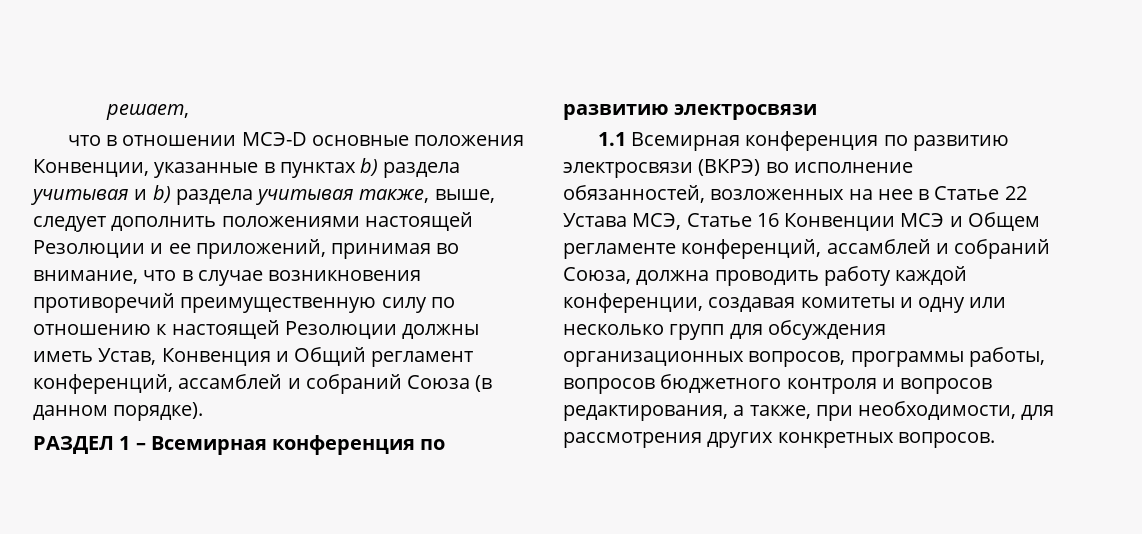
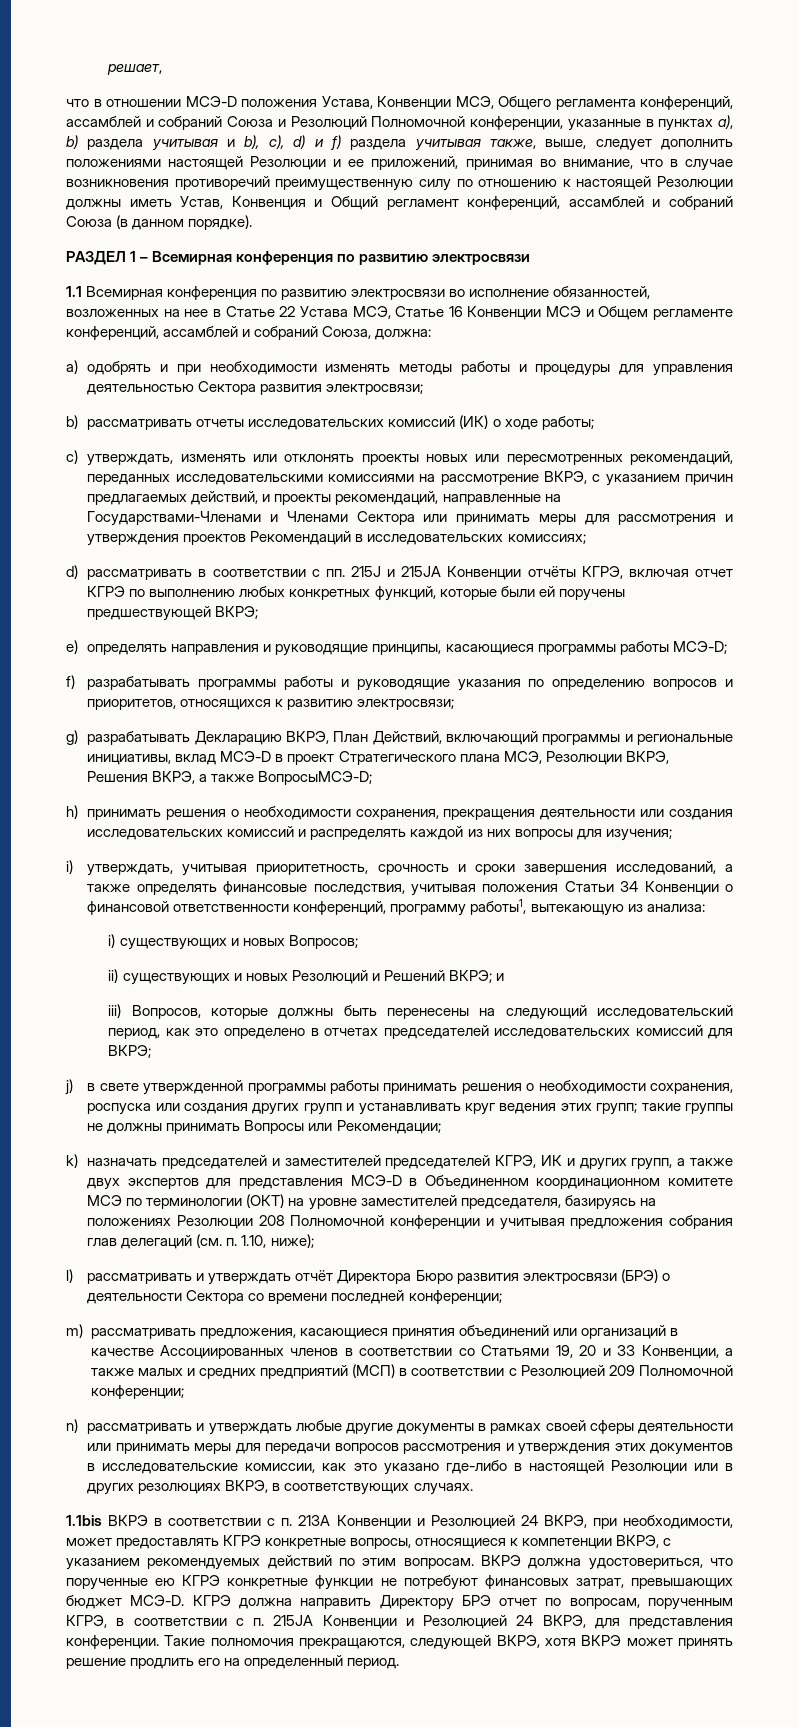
[311,135,525,146] [33,159,149,177] основные положения Конвенции, -> [241,96,733,110] [66,116,564,130] положения Устава, Конвенции МСЭ, Общего регламента конференций, ассамблей и собраний Союза и Резолюций Полномочной конференции,
(356, 170) none -> [718,115,734,129] а),
[152,185,171,203] b) -> [244,135,341,150] b), с), d) и f)
[698,159,761,176] (ВКРЭ) -> (446, 294) none
[636,266,968,286] [563,293,1007,313] [563,320,886,340] [563,347,1045,367] [563,374,993,394] [563,401,1055,421] [563,432,995,448] должна проводить работу каждой конференции, создавая комитеты и одну или несколько групп для обсуждения организационных вопросов, программы работы, вопросов бюджетного контроля и вопросов редактирования, а также, при необходимости, для рассмотрения других конкретных вопросов. -> [375,329,432,340] [66,360,734,376] [87,381,424,395] [66,415,594,430] [66,450,734,466] [87,471,734,486] [87,491,561,505] [87,511,734,526] [87,531,586,546] [66,565,734,580] [87,586,625,601] [87,606,259,621] [66,640,727,656] [66,675,733,691] [87,699,455,710] [66,730,734,745] [87,751,669,765] [87,771,373,785] [66,805,734,820] [87,826,672,841] [66,860,734,876] [87,881,734,896] [87,899,705,916] [108,934,358,950] [108,969,504,985] [108,1004,733,1020] [108,1025,733,1039] [108,1045,152,1058] [65,1079,734,1095] [87,1103,734,1115] [87,1120,441,1134] [66,1154,734,1170] [87,1175,734,1190] [87,1194,656,1210] [87,1215,734,1230] [87,1234,314,1249] [66,1269,670,1285] [87,1290,502,1304] [66,1324,678,1339] [90,1345,733,1359] [90,1364,733,1379] [90,1385,184,1399] [66,1419,733,1435] [87,1443,733,1455] [87,1460,733,1475] [87,1480,473,1495] [66,1515,734,1529] [66,1535,672,1549] [66,1555,733,1570] [66,1575,734,1590] [66,1595,733,1610] [66,1615,733,1629] [66,1635,733,1650] [66,1655,400,1669] должна: // a) одобрять и при необходимости изменять методы работы и процедуры для управления деятельностью Сектора развития электросвязи; // b) рассматривать отчеты исследовательских комиссий (ИК) о ходе работы; // c) утверждать, изменять или отклонять проекты новых или пересмотренных рекомендаций, переданных исследовательскими комиссиями на рассмотрение ВКРЭ, с указанием причин предлагаемых действий, и проекты рекомендаций, направленные на Государствами-Членами и Членами Сектора или принимать меры для рассмотрения и утверждения проектов Рекомендаций в исследовательских комиссиях; // d) рассматривать в соответствии с пп. 215J и 215JA Конвенции отчёты КГРЭ, включая отчет КГРЭ по выполнению любых конкретных функций, которые были ей поручены предшествующей ВКРЭ; // e) определять направления и руководящие принципы, касающиеся программы работы МСЭ-D; // f) разрабатывать программы работы и руководящие указания по определению вопросов и приоритетов, относящихся к развитию электросвязи; // g) разрабатывать Декларацию ВКРЭ, План Действий, включающий программы и региональные инициативы, вклад МСЭ-D в проект Стратегического плана МСЭ, Резолюции ВКРЭ, Решения ВКРЭ, а также ВопросыМСЭ-D; // h) принимать решения о необходимости сохранения, прекращения деятельности или создания исследовательских комиссий и распределять каждой из них вопросы для изучения; // i) утверждать, учитывая приоритетность, срочность и сроки завершения исследований, а также определять финансовые последствия, учитывая положения Статьи 34 Конвенции о финансовой ответственности конференций, программу работы1, вытекающую из анализа: // i) существующих и новых Вопросов; // ii) существующих и новых Резолюций и Решений ВКРЭ; и // iii) Вопросов, которые должны быть перенесены на следующий исследовательский период, как это определено в отчетах председателей исследовательских комиссий для ВКРЭ; // j) в свете утвержденной программы работы принимать решения о необходимости сохранения, роспуска или создания других групп и устанавливать круг ведения этих групп; такие группы не должны принимать Вопросы или Рекомендации; // k) назначать председателей и заместителей председателей КГРЭ, ИК и других групп, а также двух экспертов для представления МСЭ-D в Объединенном координационном комитете МСЭ по терминологии (ОКТ) на уровне заместителей председателя, базируясь на положениях Резолюции 208 Полномочной конференции и учитывая предложения собрания глав делегаций (см. п. 1.10, ниже); // l) рассматривать и утверждать отчёт Директора Бюро развития электросвязи (БРЭ) о деятельности Сектора со времени последней конференции; // m) рассматривать предложения, касающиеся принятия объединений или организаций в качестве Ассоциированных членов в соответствии со Статьями 19, 20 и 33 Конвенции, а также малых и средних предприятий (МСП) в соответствии с Резолюцией 209 Полномочной конференции; // n) рассматривать и утверждать любые другие документы в рамках своей сферы деятельности или принимать меры для передачи вопросов рассмотрения и утверждения этих документов в исследовательские комиссии, как это указано где-либо в настоящей Резолюции или в других резолюциях ВКРЭ, в соответствующих случаях. // 1.1bis ВКРЭ в соответствии с п. 213А Конвенции и Резолюцией 24 ВКРЭ, при необходимости, может предоставлять КГРЭ конкретные вопросы, относящиеся к компетенции ВКРЭ, с указанием рекомендуемых действий по этим вопросам. ВКРЭ должна удостовериться, что порученные ею КГРЭ конкретные функции не потребуют финансовых затрат, превышающих бюджет МСЭ-D. КГРЭ должна направить Директору БРЭ отчет по вопросам, порученным КГРЭ, в соответствии с п. 215JA Конвенции и Резолюцией 24 ВКРЭ, для представления конференции. Такие полномочия прекращаются, следующей ВКРЭ, хотя ВКРЭ может принять решение продлить его на определенный период.

